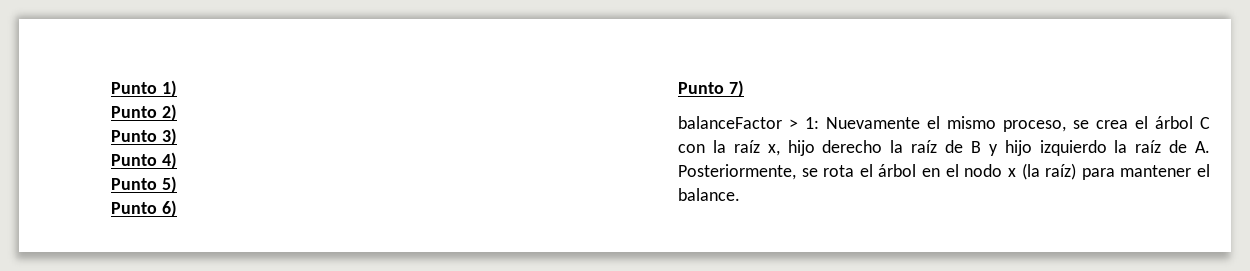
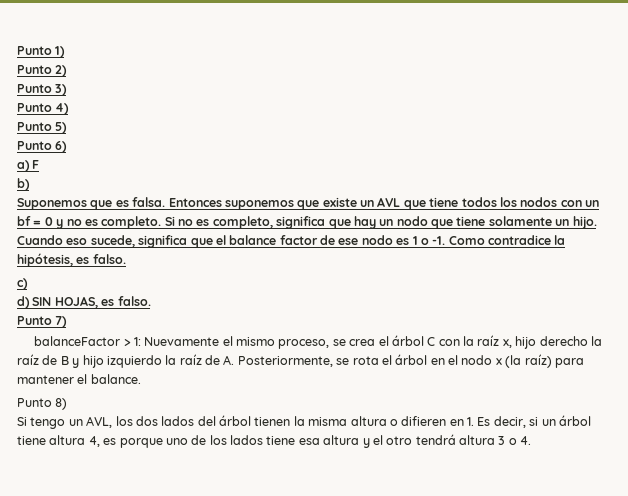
(177, 208) none -> [17,160,40,172] [17,178,30,191] [17,197,599,210] [17,216,597,229] [17,235,566,248] [17,253,126,267] [17,278,28,290] [17,296,151,309] // a) F // b) // Suponemos que es falsa. Entonces suponemos que existe un AVL que tiene todos los nodos con un bf = 0 y no es completo. Si no es completo, significa que hay un nodo que tiene solamente un hijo. Cuando eso sucede, significa que el balance factor de ese nodo es 1 o -1. Como contradice la hipótesis, es falso. // c) // d) SIN HOJAS, es falso.
(740, 194) none -> [17,398,68,410] [17,415,591,429] [17,434,532,448] // Punto 8) // Si tengo un AVL, los dos lados del árbol tienen la misma altura o difieren en 1. Es decir, si un árbol tiene altura 4, es porque uno de los lados tiene esa altura y el otro tendrá altura 3 o 4.

